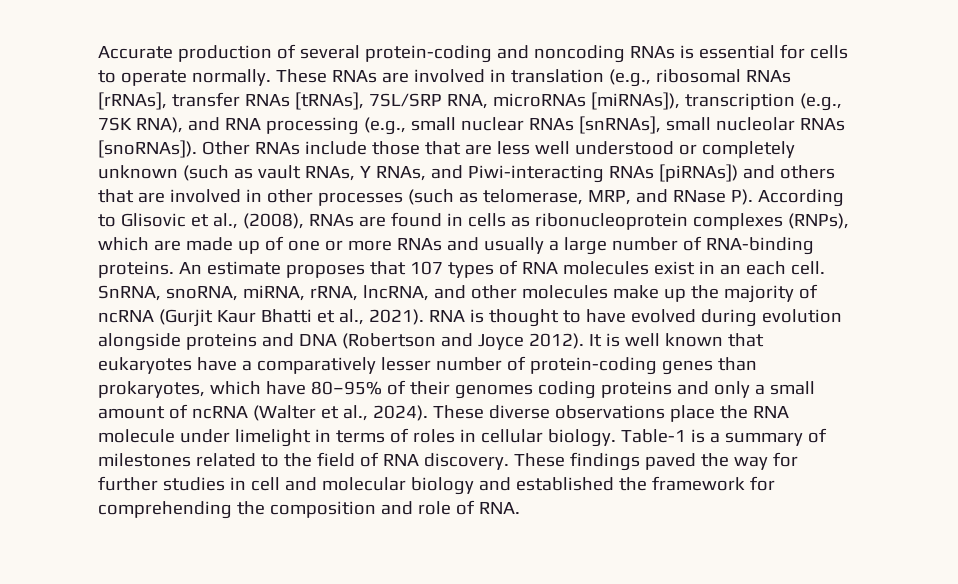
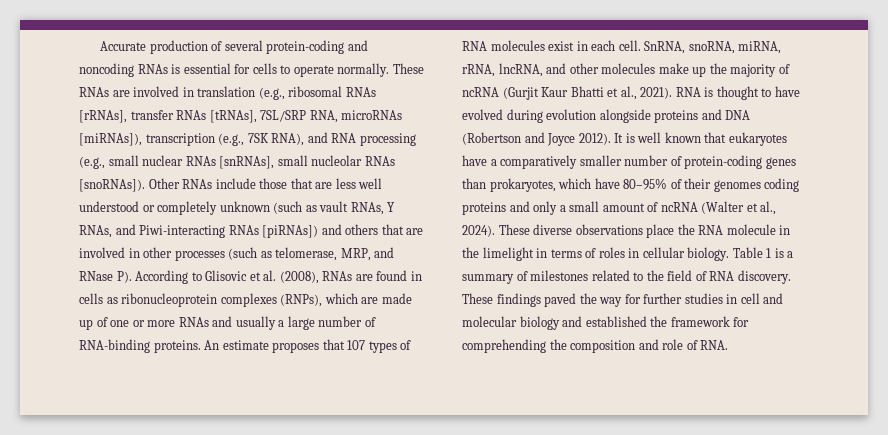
[212,213,238,229] al., -> [263,270,277,281] al.
[719,264,741,275] an -> (588, 46) none
[380,357,431,371] lesser -> [579,155,622,166] smaller
[179,429,230,443] under -> [779,225,791,235] [462,247,479,258] in the
[620,429,686,443] Table-1 -> [732,247,772,258] Table 1

